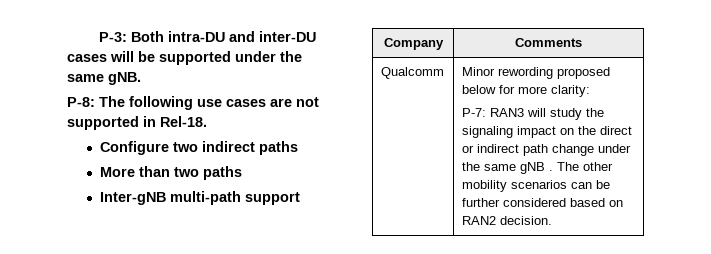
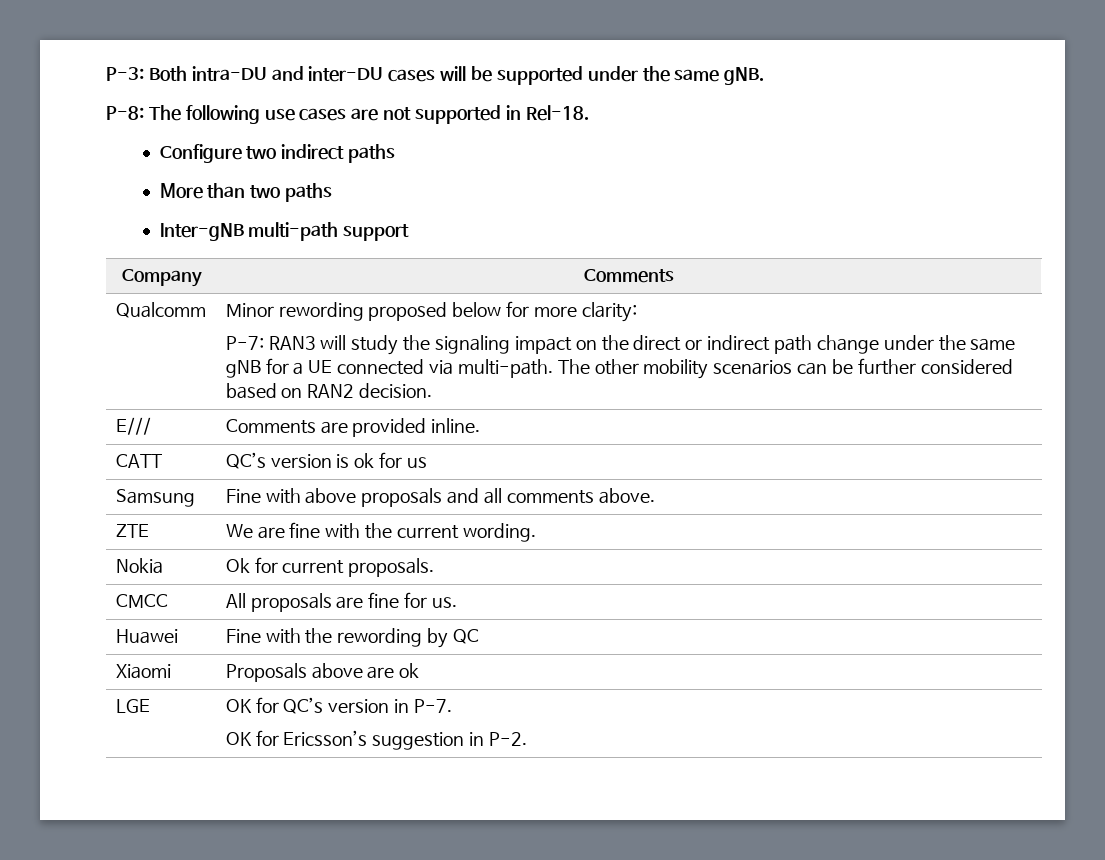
[548,170,553,171] . -> [265,358,553,378] for a UE connected via multi-path.
(552, 220) none -> [115,417,151,435] [225,418,481,437] [115,454,162,468] [225,452,427,469] [115,489,195,507] [225,488,655,507] [115,524,149,538] [225,522,536,542] [115,558,163,574] [225,557,435,577] [115,594,168,608] [225,592,457,612] [115,629,178,644] [225,628,479,648] [115,664,171,679] [225,663,420,682] [115,699,150,713] [225,697,452,714] [225,730,527,750] // E/// | Comments are provided inline. // CATT | QC’s version is ok for us // Samsung | Fine with above proposals and all comments above. // ZTE | We are fine with the current wording. // Nokia | Ok for current proposals. // CMCC | All proposals are fine for us. // Huawei | Fine with the rewording by QC // Xiaomi | Proposals above are ok // LGE | OK for QC’s version in P-7. // OK for Ericsson’s suggestion in P-2.

